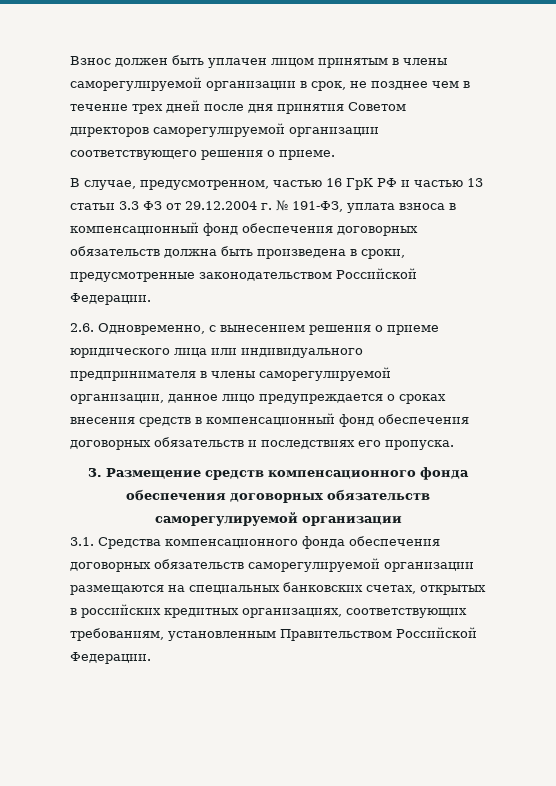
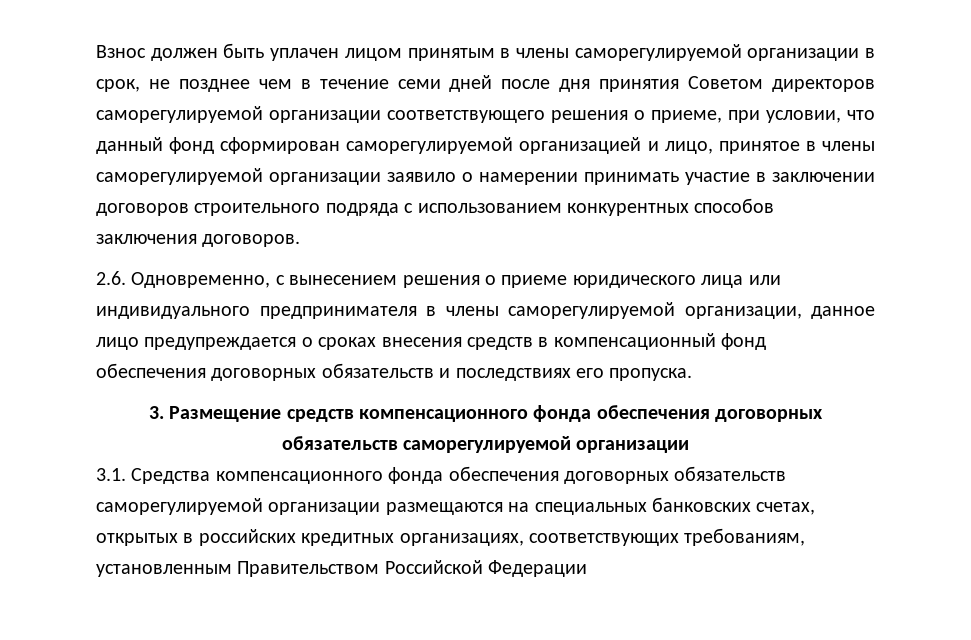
[132,104,163,114] трех -> [397,79,441,89] семи
[279,150,335,160] [70,178,483,190] [70,200,456,213] [70,222,418,236] [70,246,405,259] [70,268,417,282] [70,293,151,305] приеме. // В случае, предусмотренном, частью 16 ГрК РФ и частью 13 статьи 3.3 ФЗ от 29.12.2004 г. № 191-ФЗ, уплата взноса в компенсационный фонд обеспечения договорных обязательств должна быть произведена в сроки, предусмотренные законодательством Российской Федерации. -> [651,110,875,123] [96,137,875,154] [96,168,875,185] [96,198,775,216] [96,234,301,247] приеме, при условии, что данный фонд сформирован саморегулируемой организацией и лицо, принятое в члены саморегулируемой организации заявило о намерении принимать участие в заключении договоров строительного подряда с использованием конкурентных способов заключения договоров.
[70,652,151,664] Федерации. -> [488,560,588,577] Федерации

